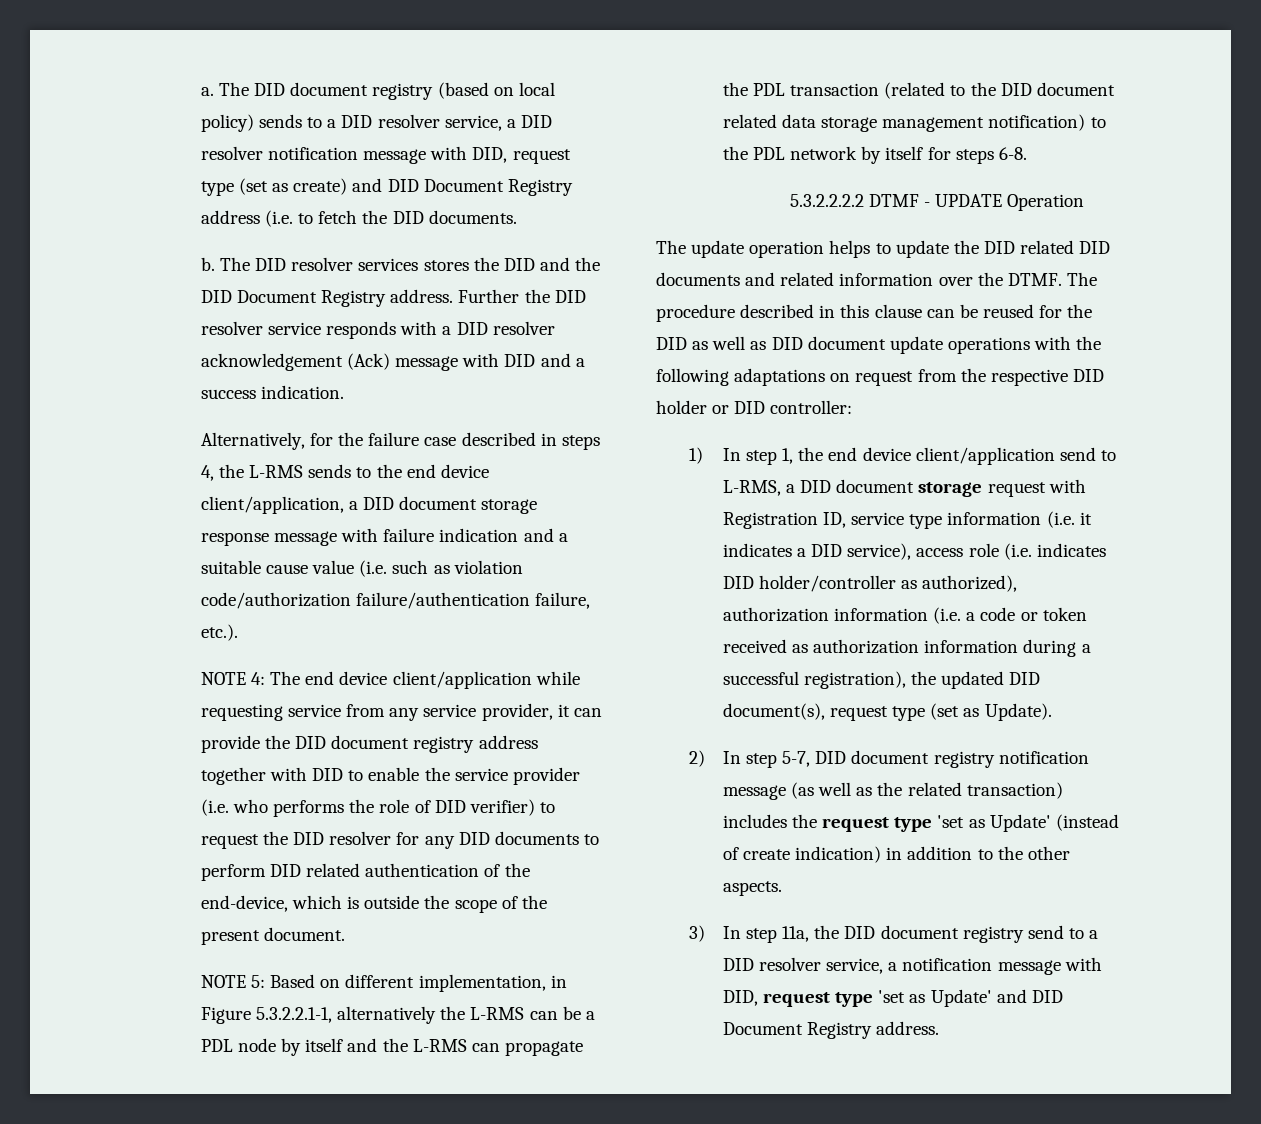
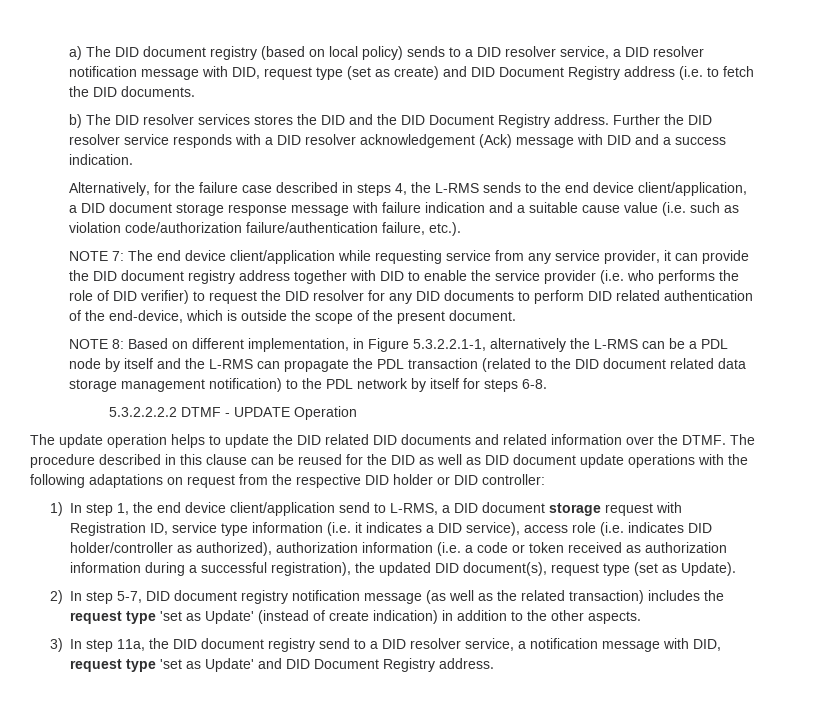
[200,87,214,96] a. -> [69,46,83,60] a)
[200,257,215,271] b. -> [69,114,83,128] b)
[251,672,266,685] 4: -> [112,251,125,261] 7:
[251,975,266,988] 5: -> [112,339,125,349] 8:

